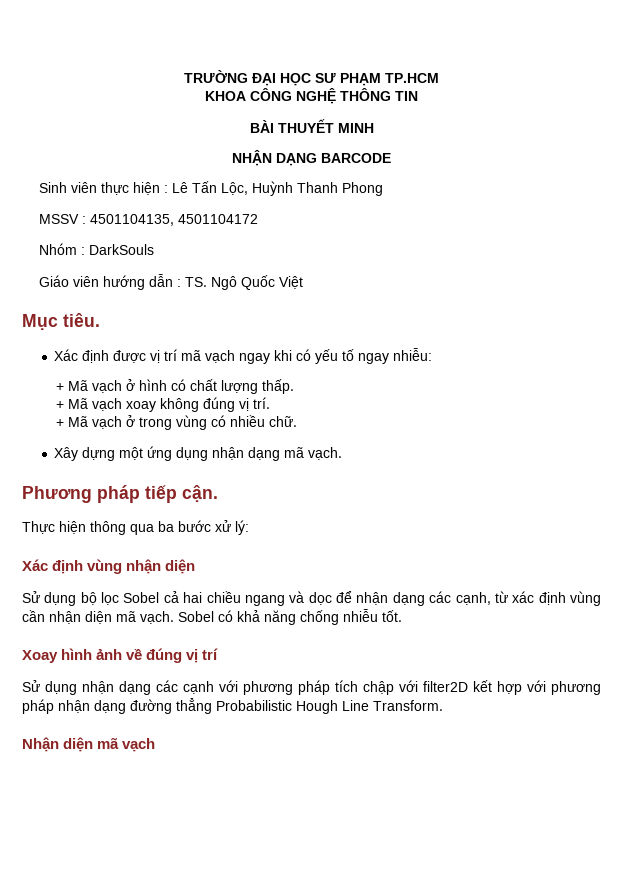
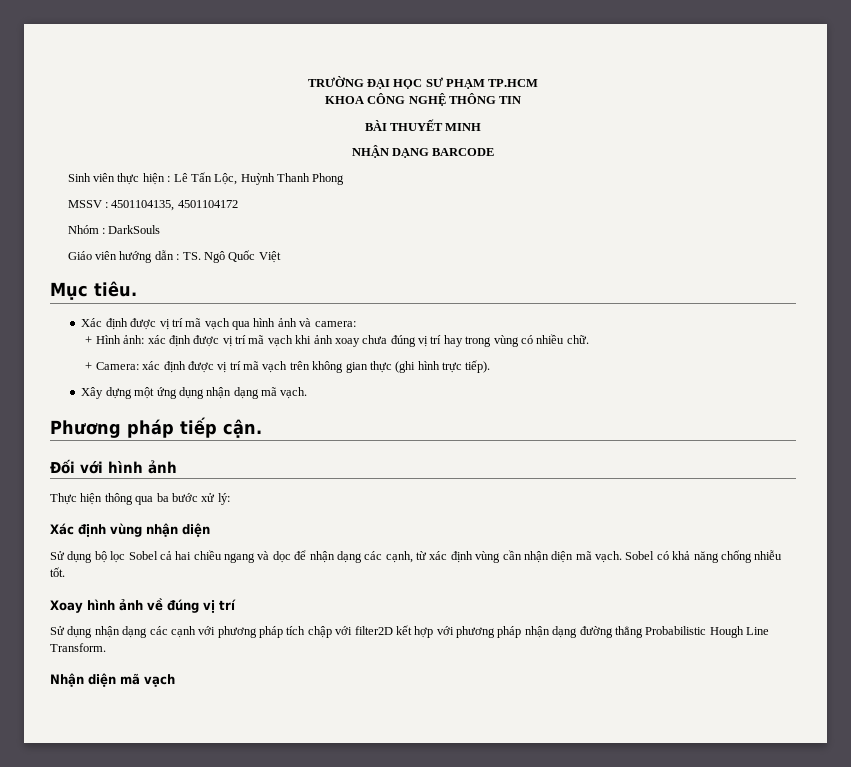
[239,348,433,364] [55,379,294,394] [55,397,270,412] [55,415,135,429] ngay khi có yếu tố ngay nhiễu: // + Mã vạch ở hình có chất lượng thấp. // + Mã vạch xoay không đúng vị trí. // + Mã vạch ở -> [232,318,356,330] [85,335,463,347] qua hình ảnh và camera: // + Hình ảnh: xác định được vị trí mã vạch khi ảnh xoay chưa đúng vị trí hay
(297, 421) none -> [85,360,491,373] // + Camera: xác định được vị trí mã vạch trên không gian thực (ghi hình trực tiếp).
(218, 493) none -> [50,459,177,474] // Đối với hình ảnh

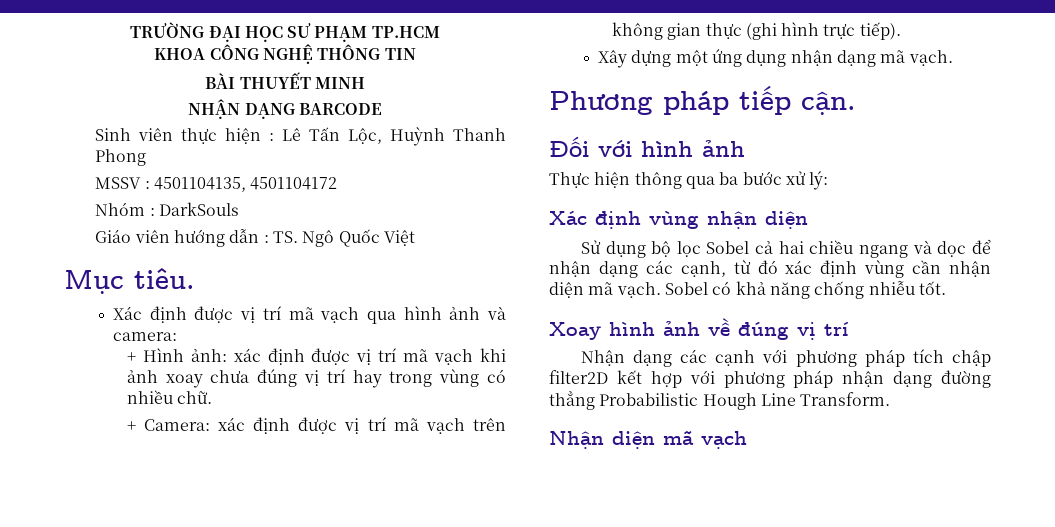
(427, 555) none -> [757,260,778,274] đó
[50,626,120,638] Sử dụng nhận -> [580,350,625,366] Nhận
[335,626,353,635] với -> (991, 358) none

